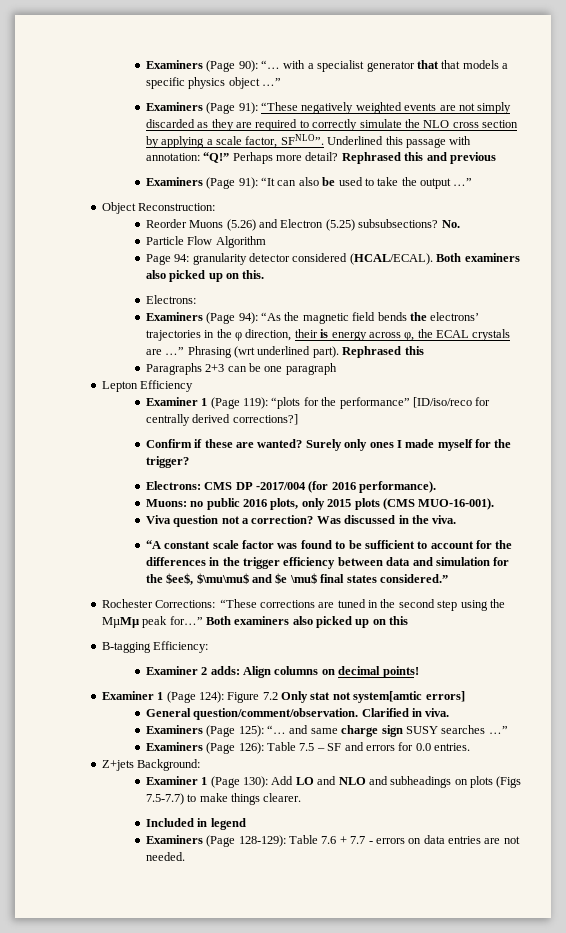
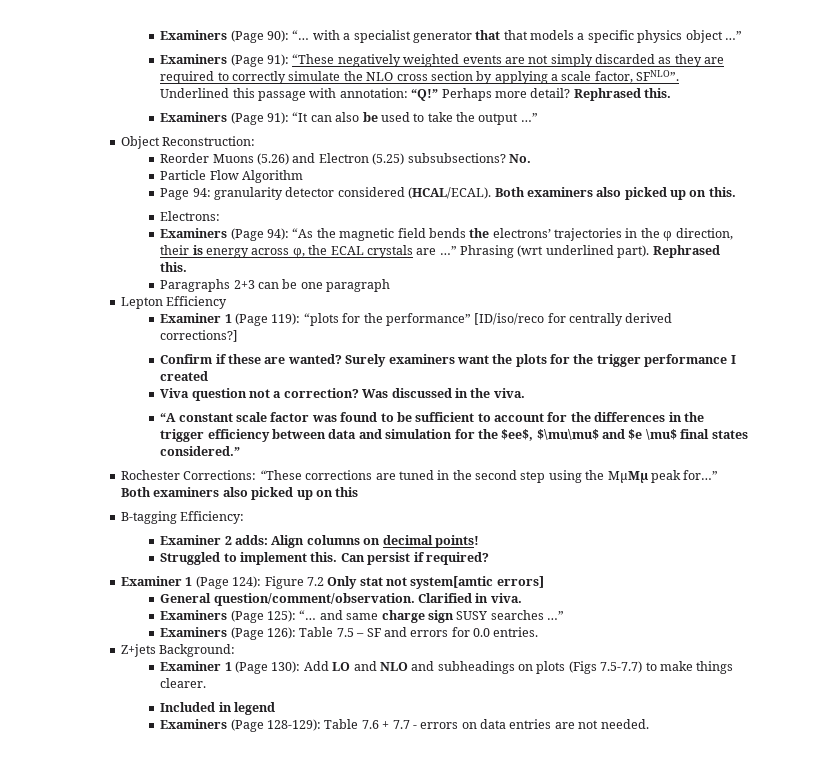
[404,152,496,164] this and previous -> [644,88,672,98] this.
[404,346,424,355] this -> [160,262,188,272] this.
[344,439,512,451] [145,456,189,468] [145,481,437,493] [145,498,495,510] only ones I made myself for the trigger? // Electrons: CMS DP -2017/004 (for 2016 performance). // Muons: no public 2016 plots, only 2015 plots (CMS MUO-16-001). -> [388,354,736,367] [160,371,209,381] examiners want the plots for the trigger performance I created
(419, 672) none -> [160,552,489,565] // Struggled to implement this. Can persist if required?

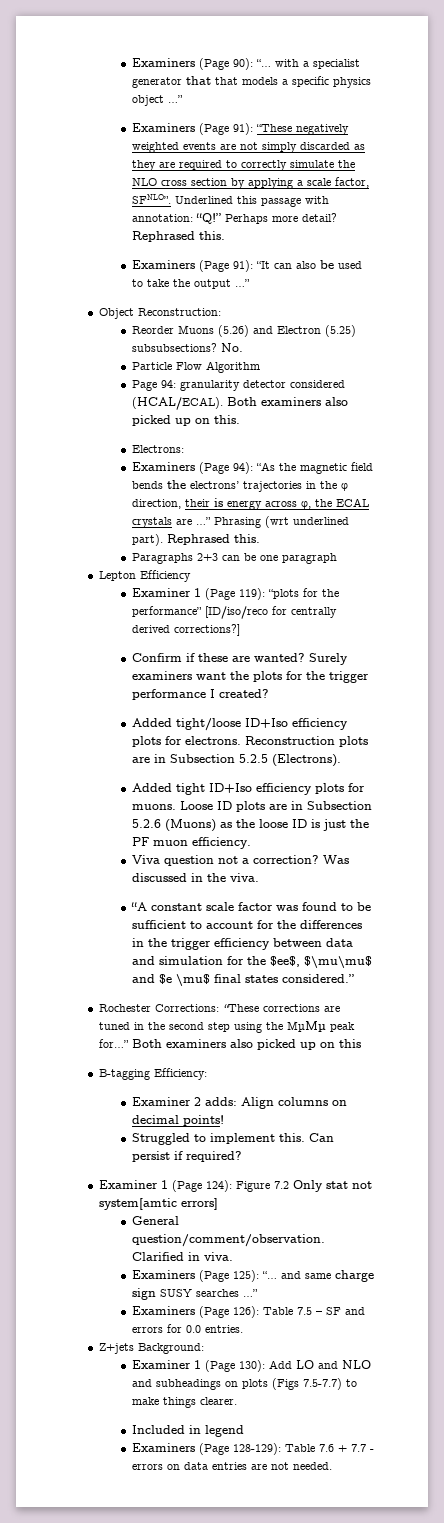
[160,371,209,381] created -> [218,689,269,698] [131,718,348,731] [131,736,368,747] [131,754,341,767] [131,783,365,795] [131,801,372,812] [131,819,369,832] [131,837,251,849] created? // Added tight/loose ID+Iso efficiency plots for electrons. Reconstruction plots are in Subsection 5.2.5 (Electrons). // Added tight ID+Iso efficiency plots for muons. Loose ID plots are in Subsection 5.2.6 (Muons) as the loose ID is just the PF muon efficiency.

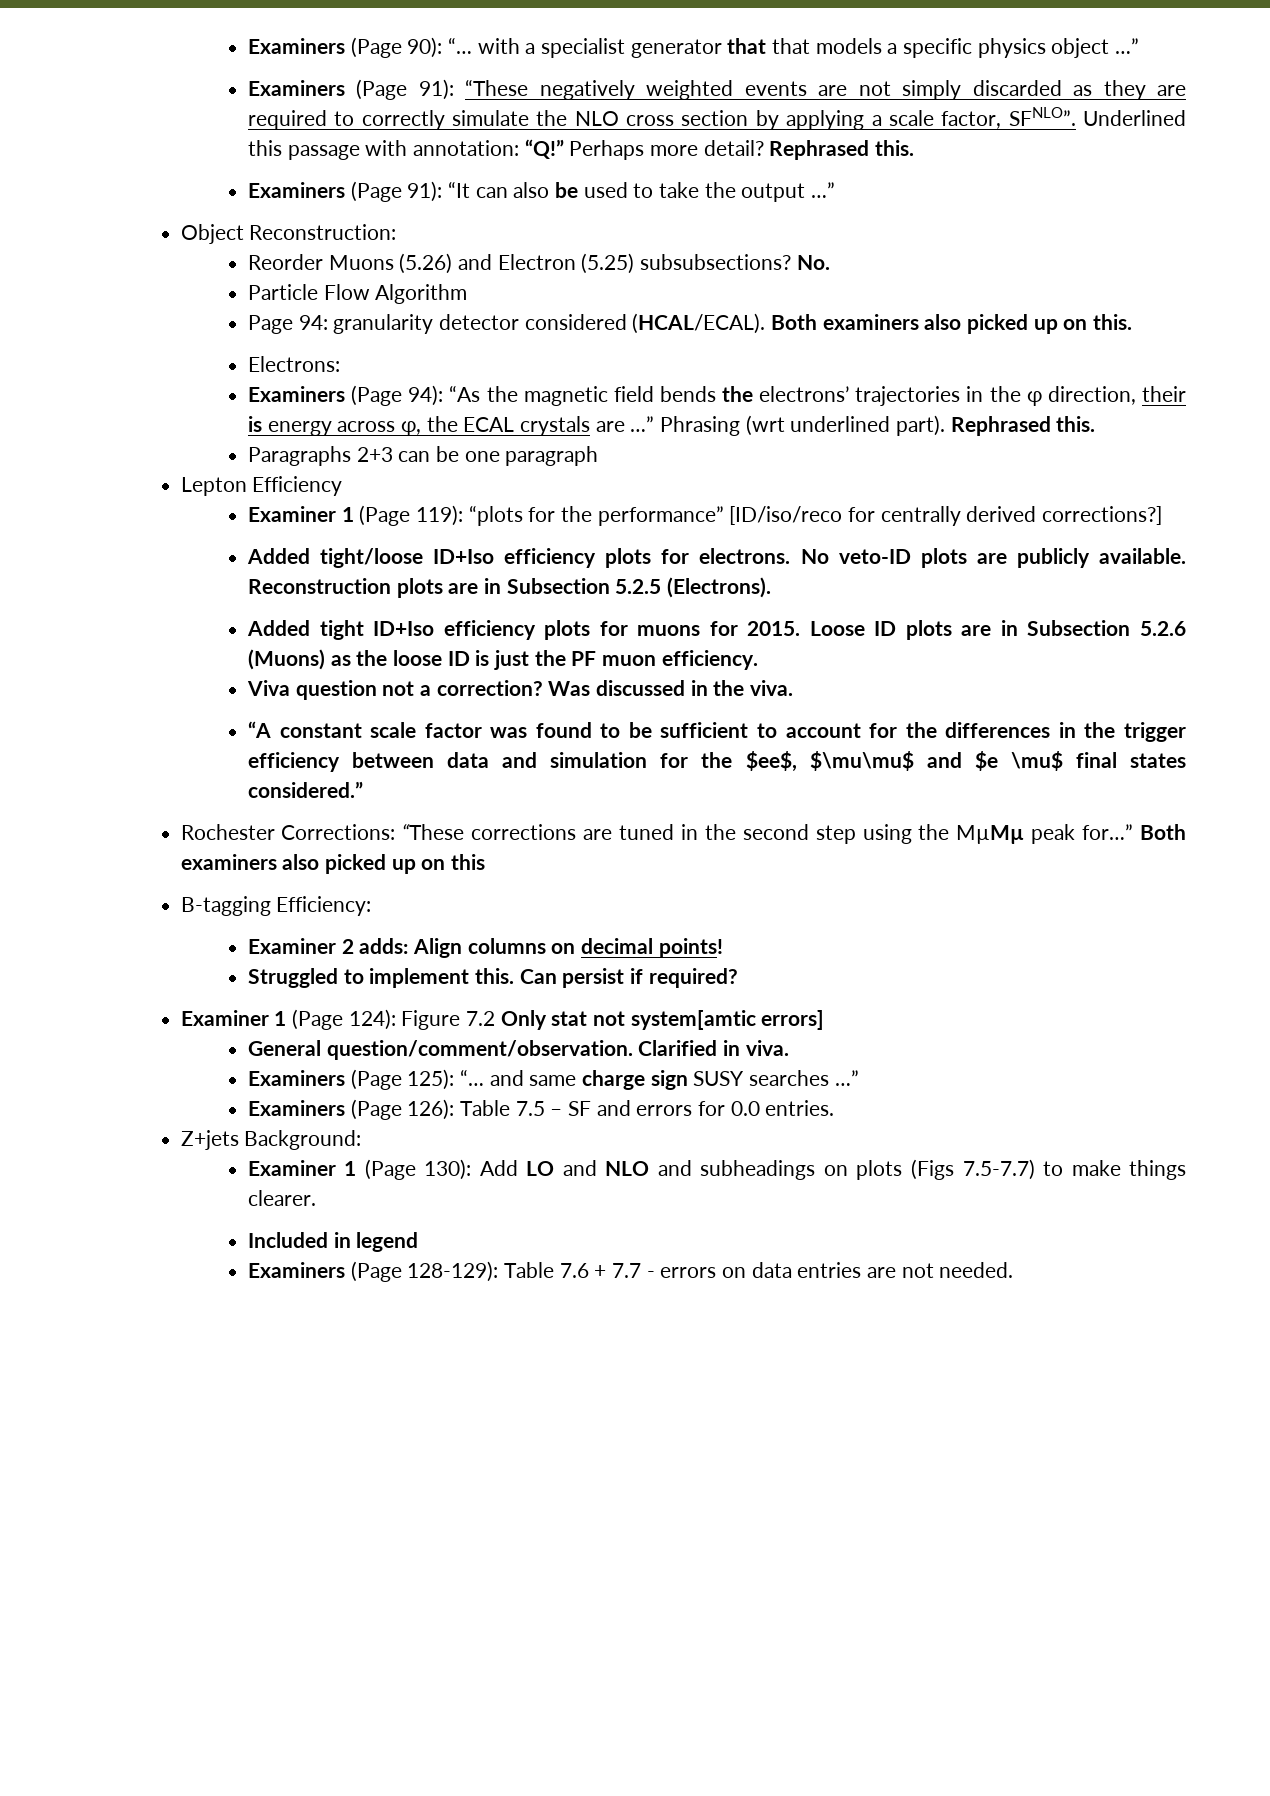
[131,653,348,665] [131,671,369,683] [131,689,269,700] // Confirm if these are wanted? Surely examiners want the plots for the trigger performance I created? -> (1163, 515) none
(241, 740) none -> [800,548,1186,568] No veto-ID plots are publicly available.
[131,804,176,810] muons. -> [637,621,801,636] muons for 2015.

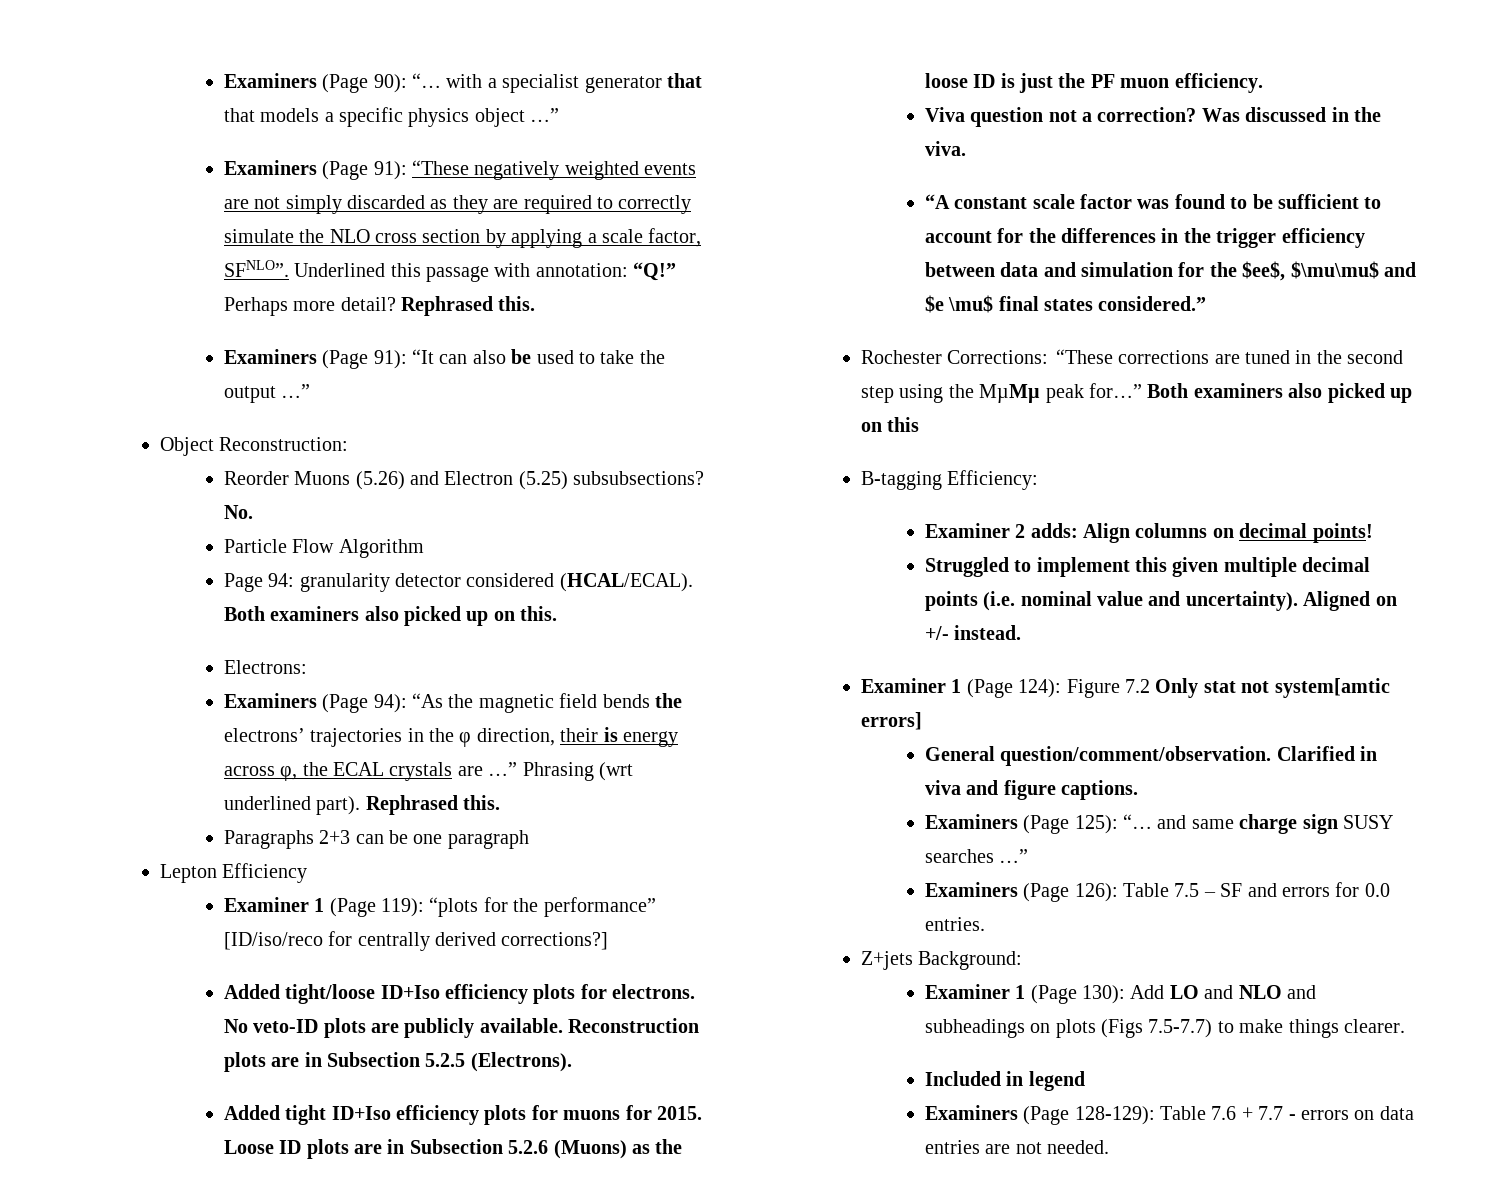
[474,968,738,988] this. Can persist if required? -> [1134,557,1371,577] [924,591,1397,611] [924,625,1022,640] this given multiple decimal points (i.e. nominal value and uncertainty). Aligned on +/- instead.
[745,1040,789,1056] viva. -> [924,780,1138,800] viva and figure captions.

